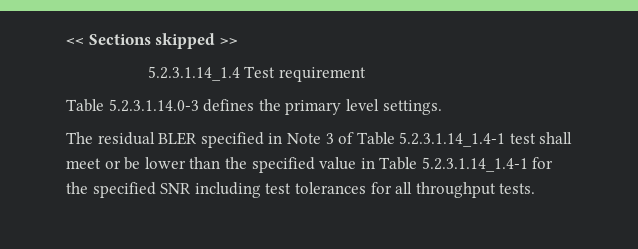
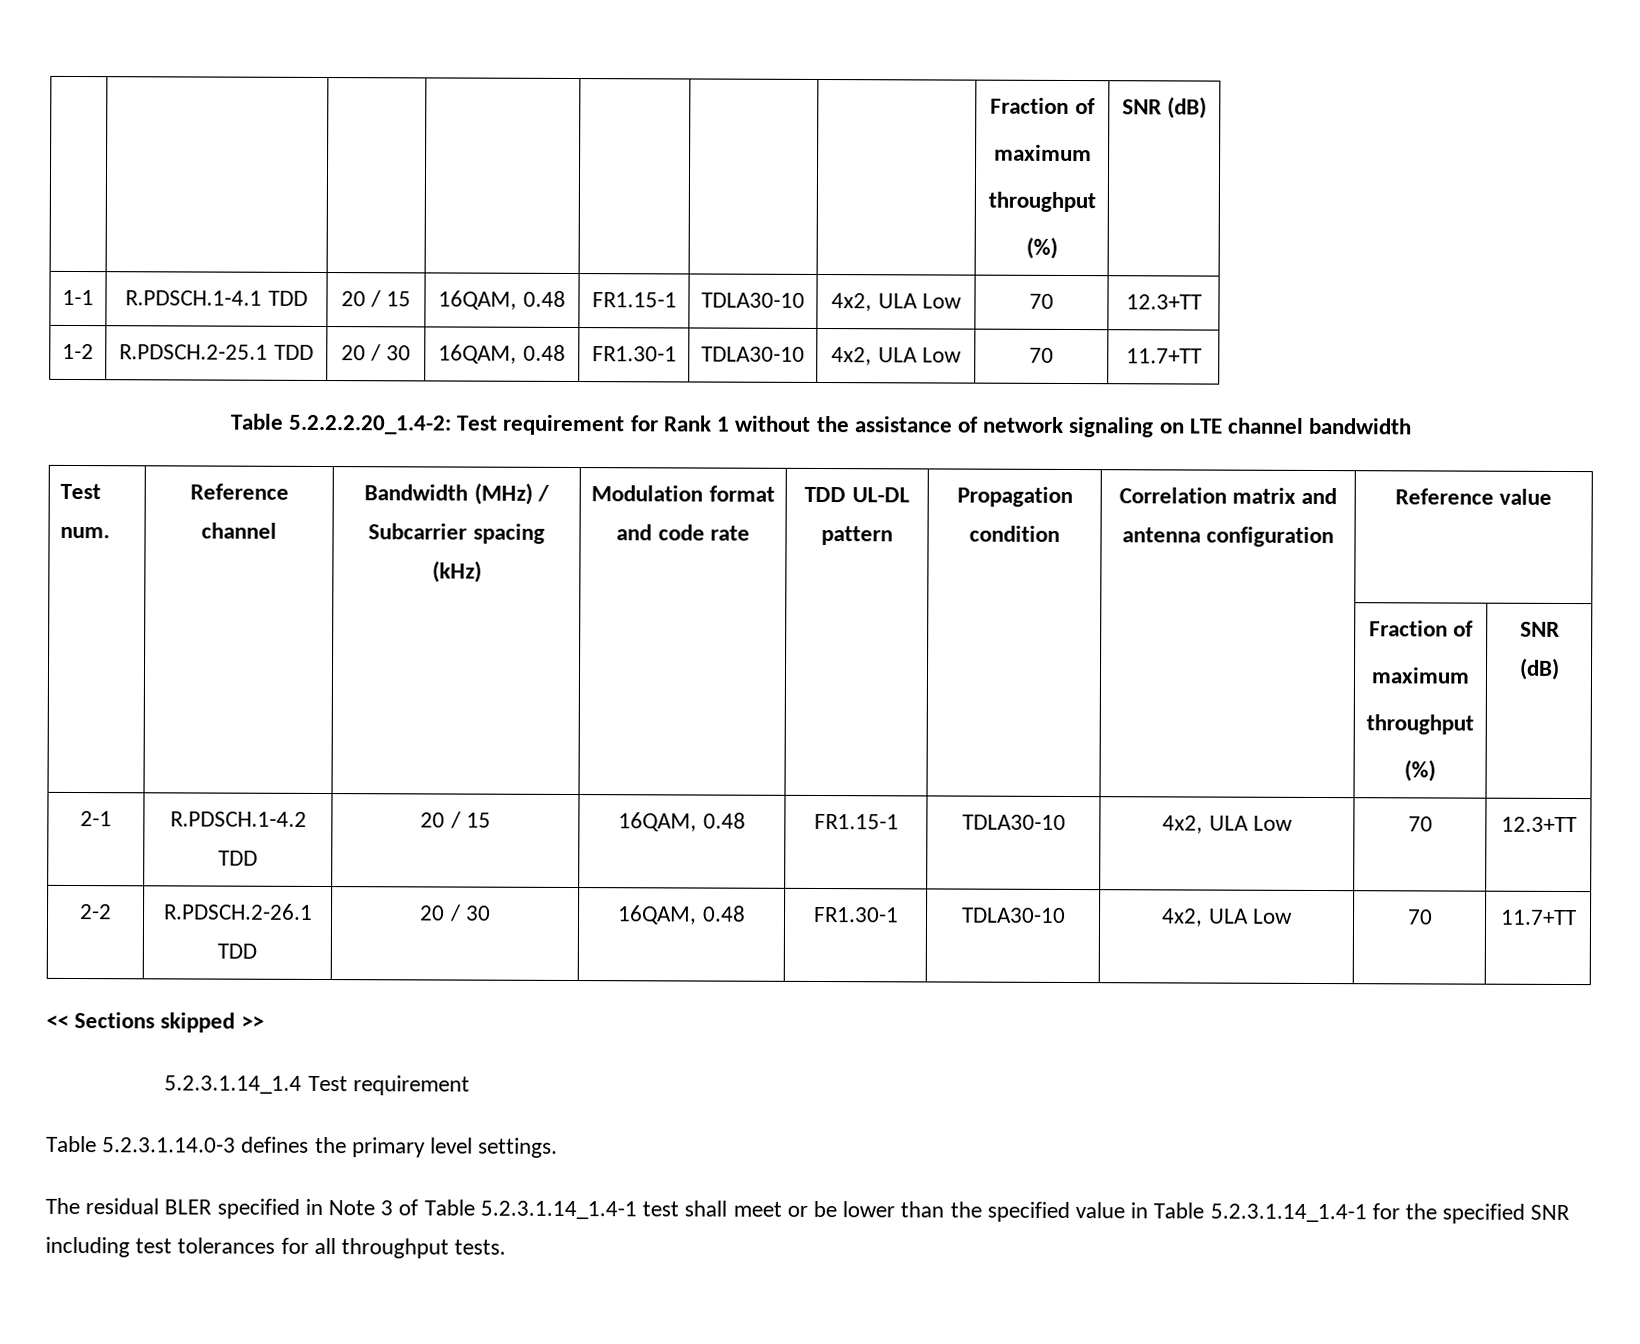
(66, 41) none -> [990,97,1096,115] [993,144,1092,162] [987,191,1096,213] [1025,236,1058,259] [1121,96,1208,119] [62,289,94,306] [125,290,308,306] [340,290,412,308] [438,290,566,310] [591,292,677,308] [701,292,805,308] [831,293,962,312] [1029,293,1054,309] [1125,294,1202,310] [62,343,94,360] [119,344,314,360] [340,344,412,362] [438,344,566,364] [591,346,677,362] [701,346,805,362] [831,347,962,366] [1029,347,1054,363] [1125,348,1202,364] [229,413,1413,438] [60,483,102,500] [60,526,111,539] [189,483,289,500] [201,522,277,539] [364,482,550,505] [368,523,545,544] [431,560,482,583] [591,485,775,502] [616,524,750,541] [804,486,910,503] [821,526,893,546] [956,486,1073,508] [969,525,1060,542] [1118,487,1338,505] [1121,526,1335,548] [1394,488,1553,505] [1368,620,1475,637] [1371,667,1470,684] [1366,714,1474,735] [1404,759,1436,782] [1519,621,1560,637] [1518,657,1560,680] [80,811,112,827] [169,811,307,827] [218,850,258,866] [420,811,491,829] [618,812,746,832] [813,813,899,830] [961,814,1066,830] [1162,815,1293,834] [1407,816,1433,832] [1500,816,1577,833] [80,904,112,920] [163,903,313,920] [217,943,257,959] [419,904,491,922] [617,905,746,925] [812,906,899,923] [960,907,1066,923] [1161,908,1293,927] [1406,909,1433,925] [1499,909,1577,926] | | | | | | | Fraction of // maximum // throughput // (%) | SNR (dB) // 1-1 | R.PDSCH.1-4.1 TDD | 20 / 15 | 16QAM, 0.48 | FR1.15-1 | TDLA30-10 | 4x2, ULA Low | 70 | 12.3+TT // 1-2 | R.PDSCH.2-25.1 TDD | 20 / 30 | 16QAM, 0.48 | FR1.30-1 | TDLA30-10 | 4x2, ULA Low | 70 | 11.7+TT // Table 5.2.2.2.20_1.4-2: Test requirement for Rank 1 without the assistance of network signaling on LTE channel bandwidth // Test num. | Reference channel | Bandwidth (MHz) / Subcarrier spacing (kHz) | Modulation format and code rate | TDD UL-DL pattern | Propagation condition | Correlation matrix and antenna configuration | Reference value // | | | | | | | Fraction of // maximum // throughput // (%) | SNR (dB) // 2-1 | R.PDSCH.1-4.2 TDD | 20 / 15 | 16QAM, 0.48 | FR1.15-1 | TDLA30-10 | 4x2, ULA Low | 70 | 12.3+TT // 2-2 | R.PDSCH.2-26.1 TDD | 20 / 30 | 16QAM, 0.48 | FR1.30-1 | TDLA30-10 | 4x2, ULA Low | 70 | 11.7+TT //

